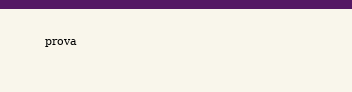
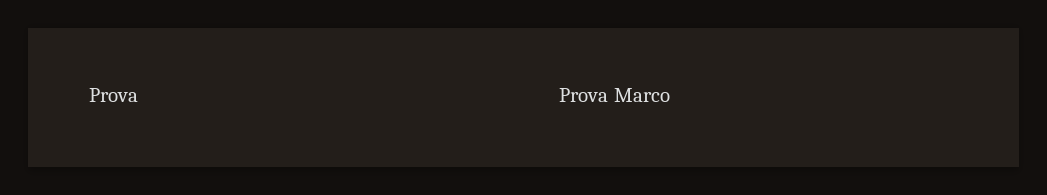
[45,39,77,47] prova -> [89,88,138,102] [559,88,670,102] Prova // Prova Marco

